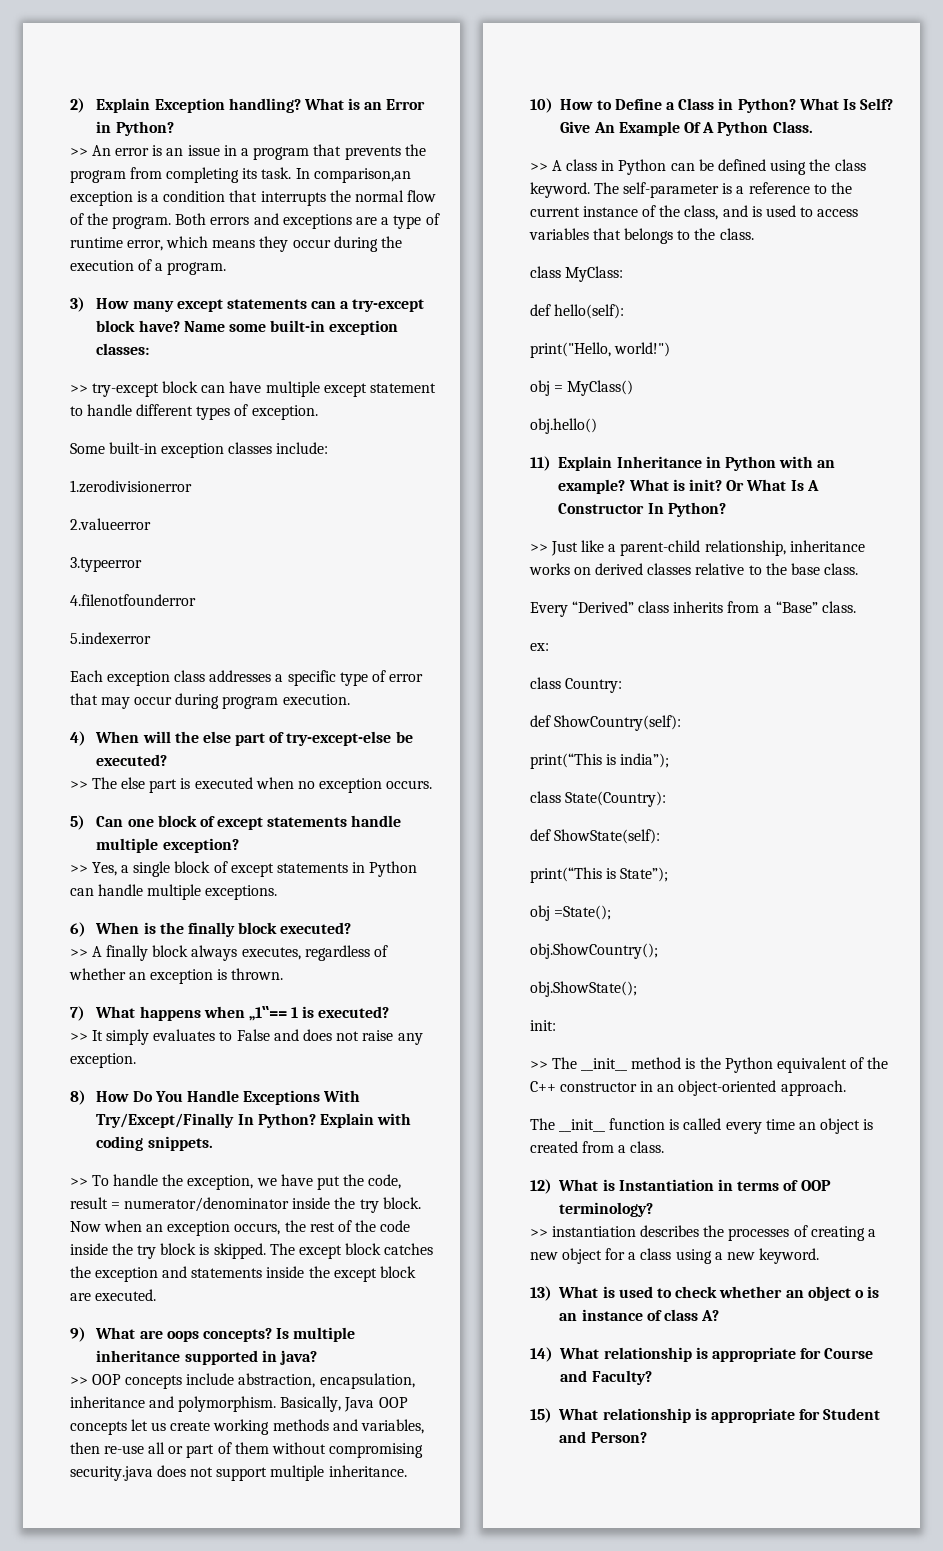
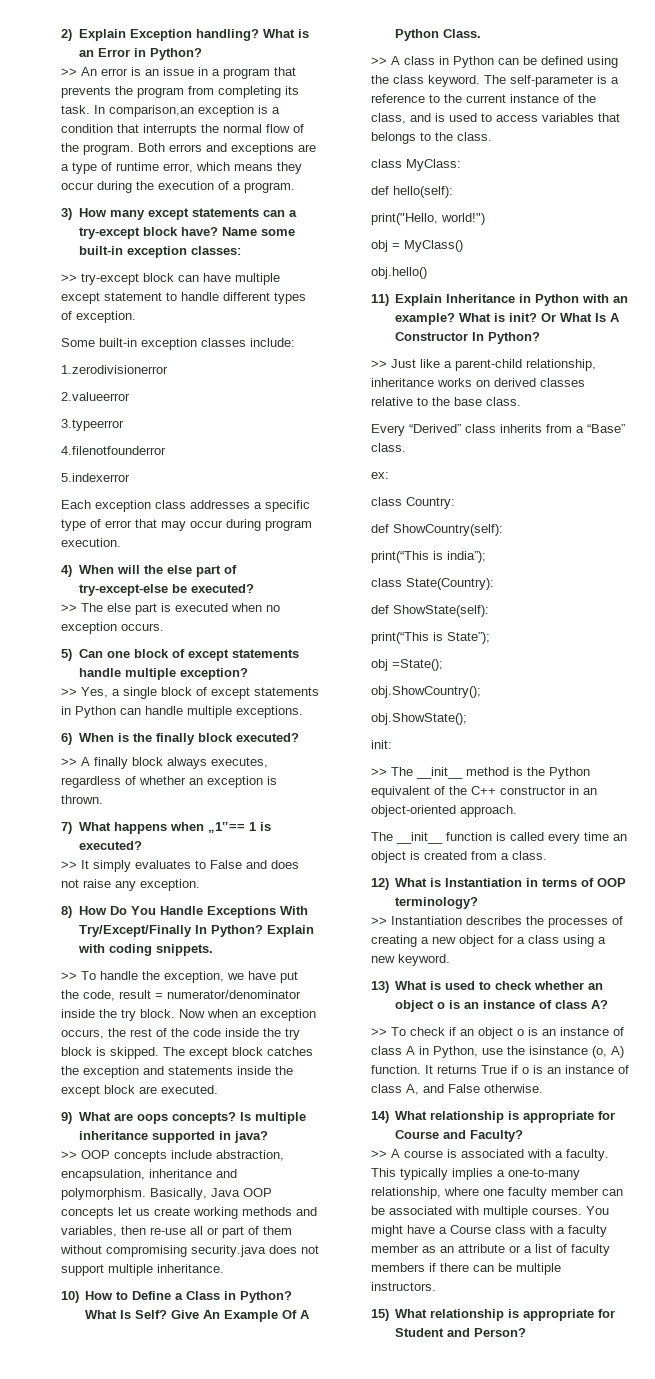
[551,1226,636,1237] instantiation -> [390,916,462,925] Instantiation
(720, 1315) none -> [370,1027,624,1039] [370,1046,624,1058] [370,1065,629,1074] [370,1084,543,1095] // >> To check if an object o is an instance of class A in Python, use the isinstance (o, A) function. It returns True if o is an instance of class A, and False otherwise.
(652, 1377) none -> [370,1149,609,1161] [370,1168,580,1180] [370,1187,623,1199] [370,1206,609,1218] [370,1225,607,1237] [370,1244,610,1256] [370,1263,561,1275] [370,1282,436,1291] // >> A course is associated with a faculty. This typically implies a one-to-many relationship, where one faculty member can be associated with multiple courses. You might have a Course class with a faculty member as an attribute or a list of faculty members if there can be multiple instructors.

